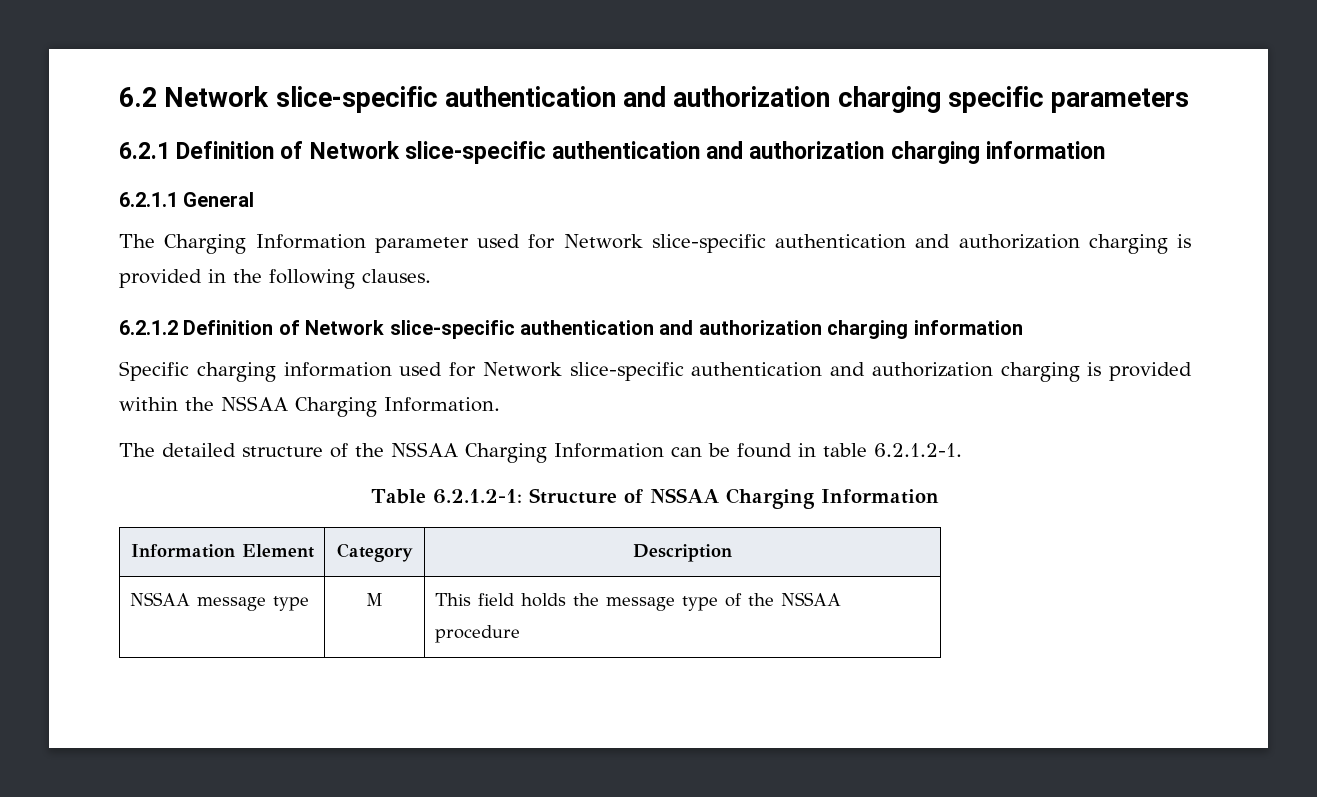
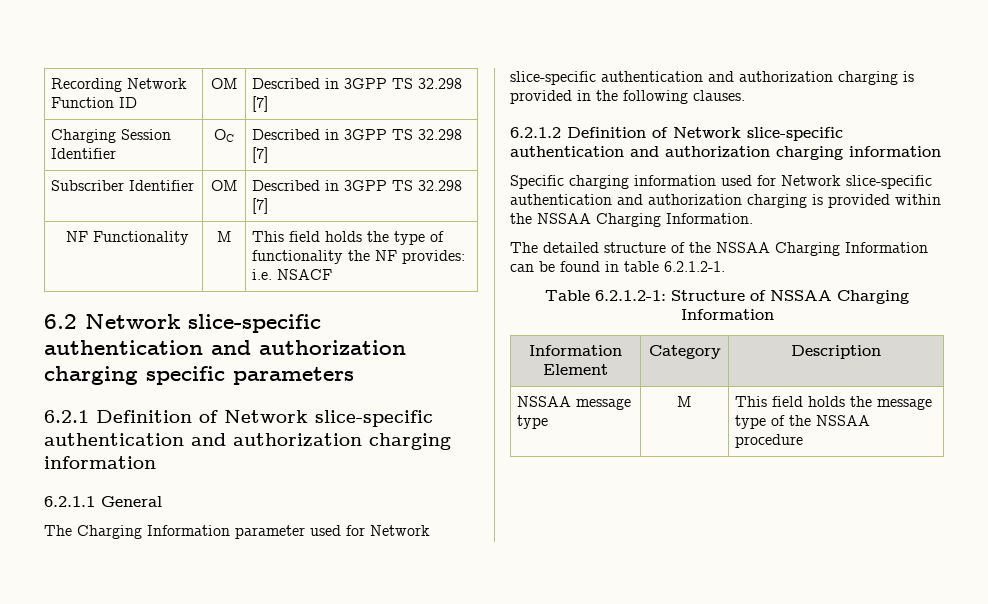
(119, 97) none -> [51,78,188,92] [51,97,138,108] [210,78,238,89] [252,78,463,89] [252,96,269,112] [51,129,172,143] [51,148,117,159] [214,129,234,142] [252,129,463,140] [252,147,269,163] [51,180,195,191] [210,180,238,191] [252,180,463,191] [252,198,269,214] [65,231,189,245] [216,231,232,242] [252,231,445,245] [252,250,466,264] [252,269,333,280] Recording Network Function ID | OM | Described in 3GPP TS 32.298 [7] // Charging Session Identifier | OC | Described in 3GPP TS 32.298 [7] // Subscriber Identifier | OM | Described in 3GPP TS 32.298 [7] // NF Functionality | M | This field holds the type of functionality the NF provides: i.e. NSACF //

